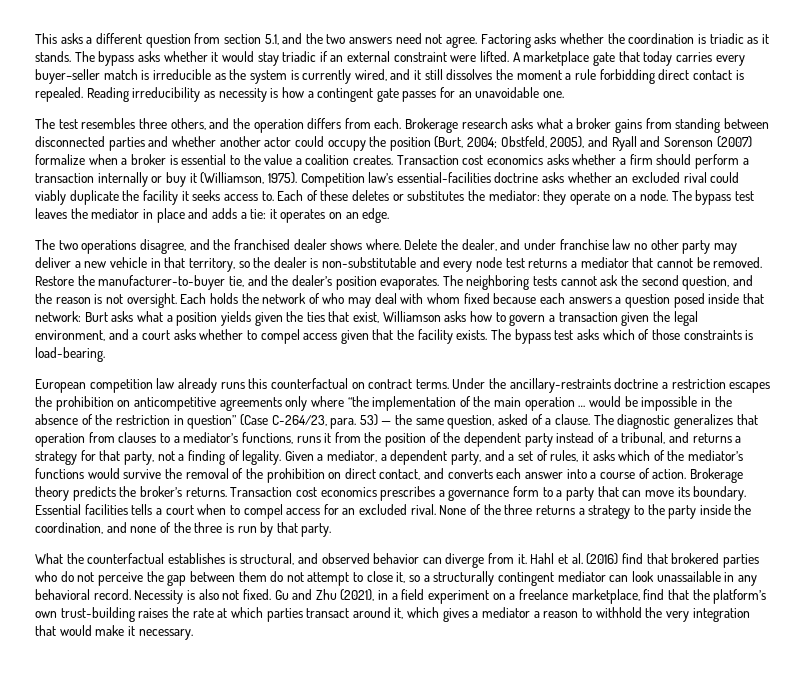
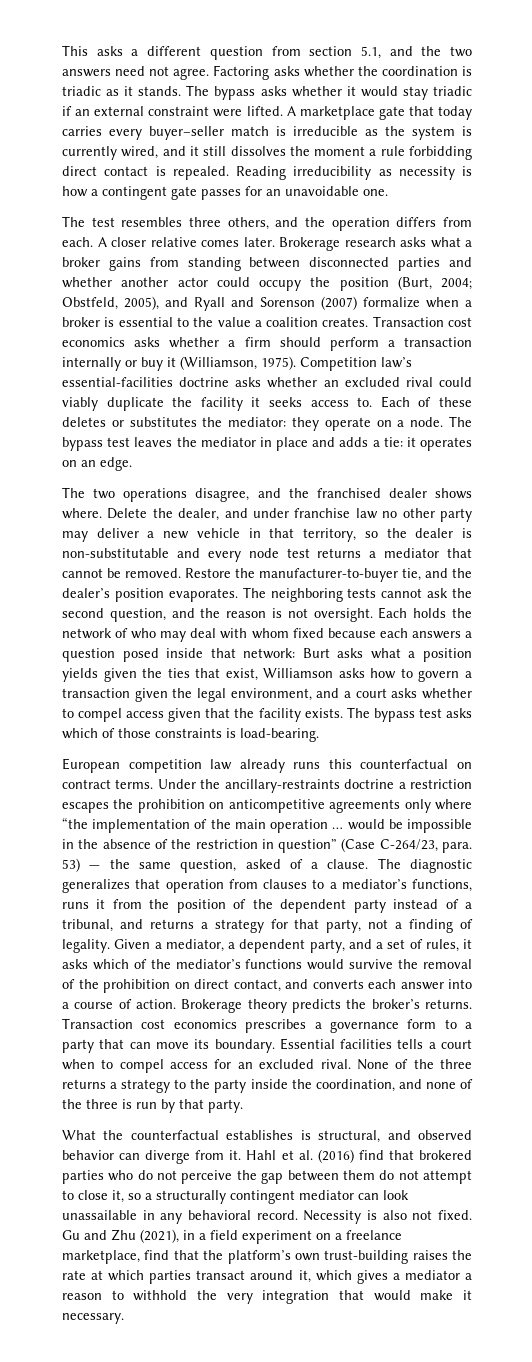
(402, 123) none -> [97,237,275,247] A closer relative comes later.

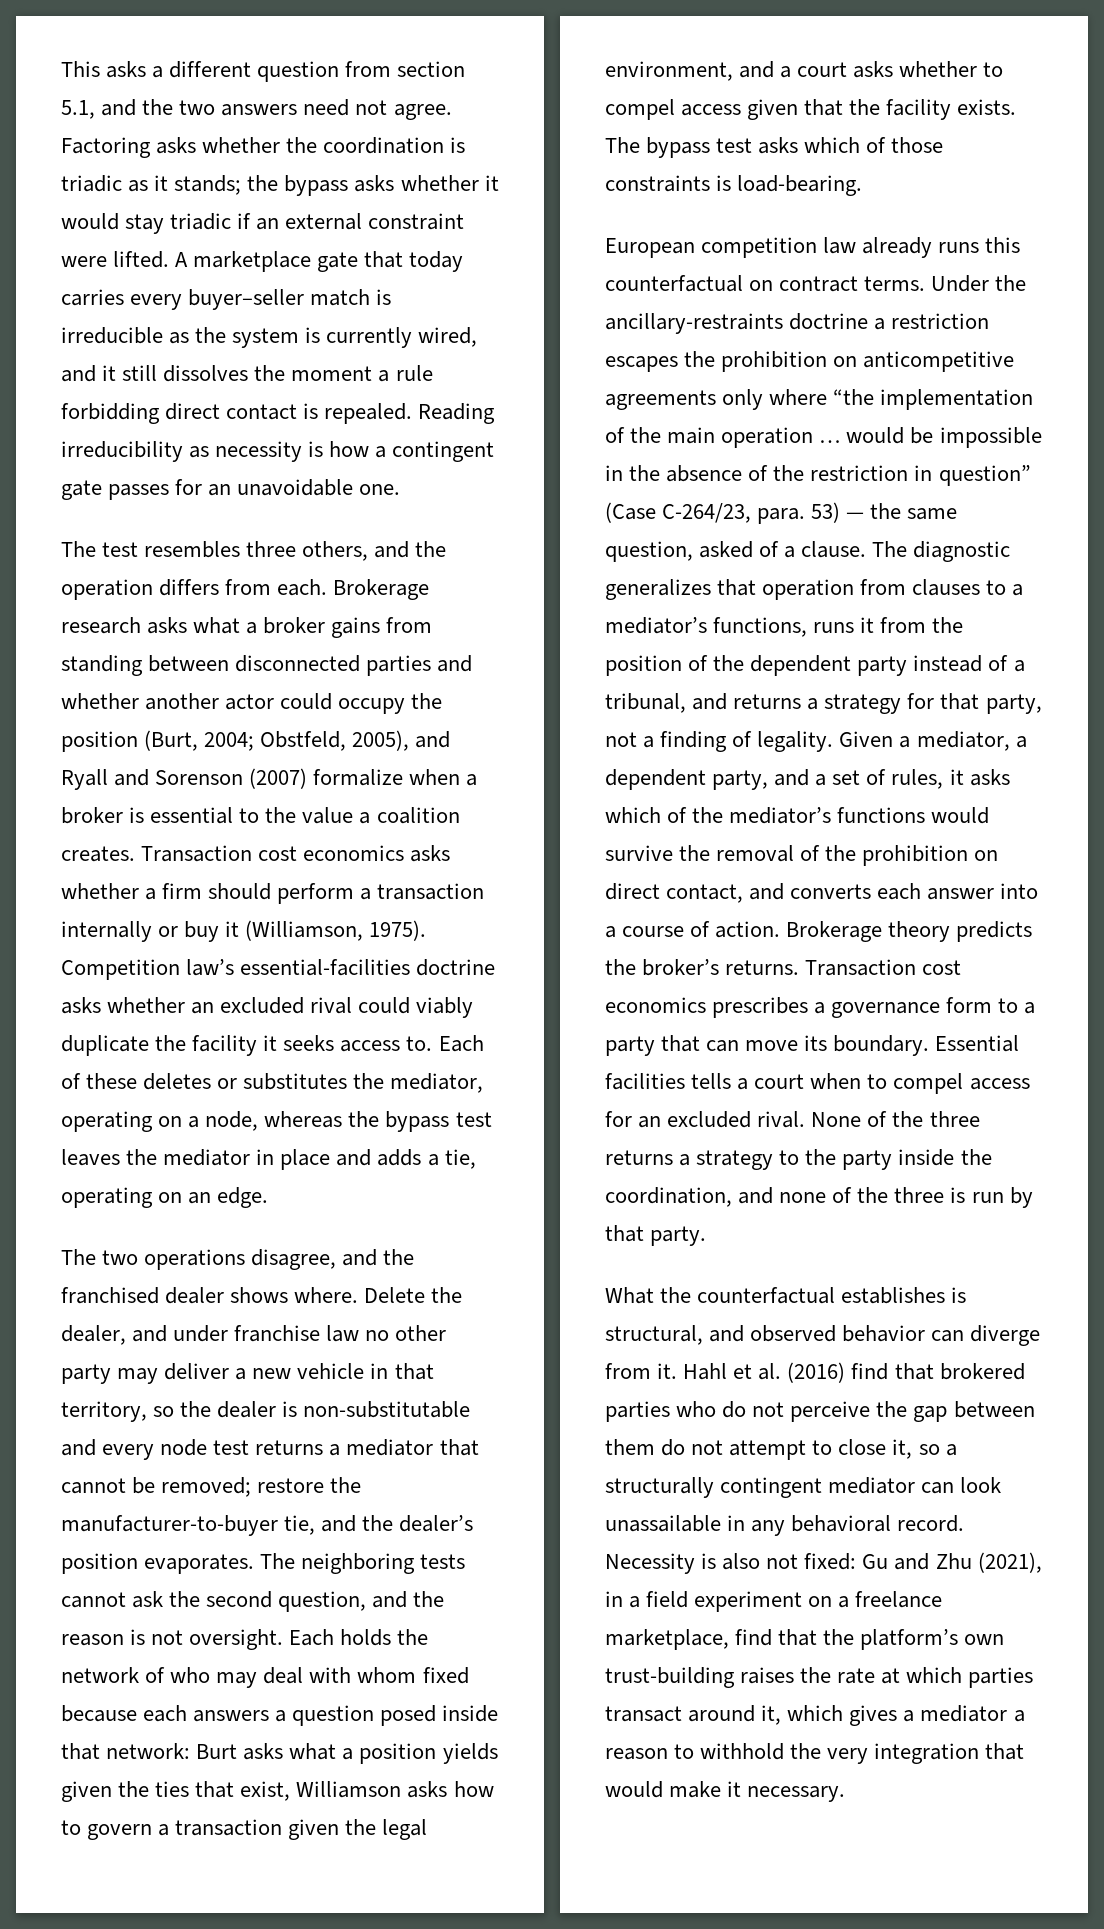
[138,85,210,96] stands. The -> [174,175,279,195] stands; the
[97,237,275,247] A closer relative comes later. -> (328, 587) none
[228,416,473,431] mediator: they operate on a node. The -> [390,1073,484,1093] [61,1111,380,1132] mediator, operating on a node, whereas the
[383,437,473,451] tie: it operates -> [444,1149,476,1169] [61,1187,153,1208] tie, operating
[125,568,231,578] removed. Restore -> [161,1477,325,1497] removed; restore
[438,1210,473,1220] fixed. -> [804,1553,857,1570] fixed:

